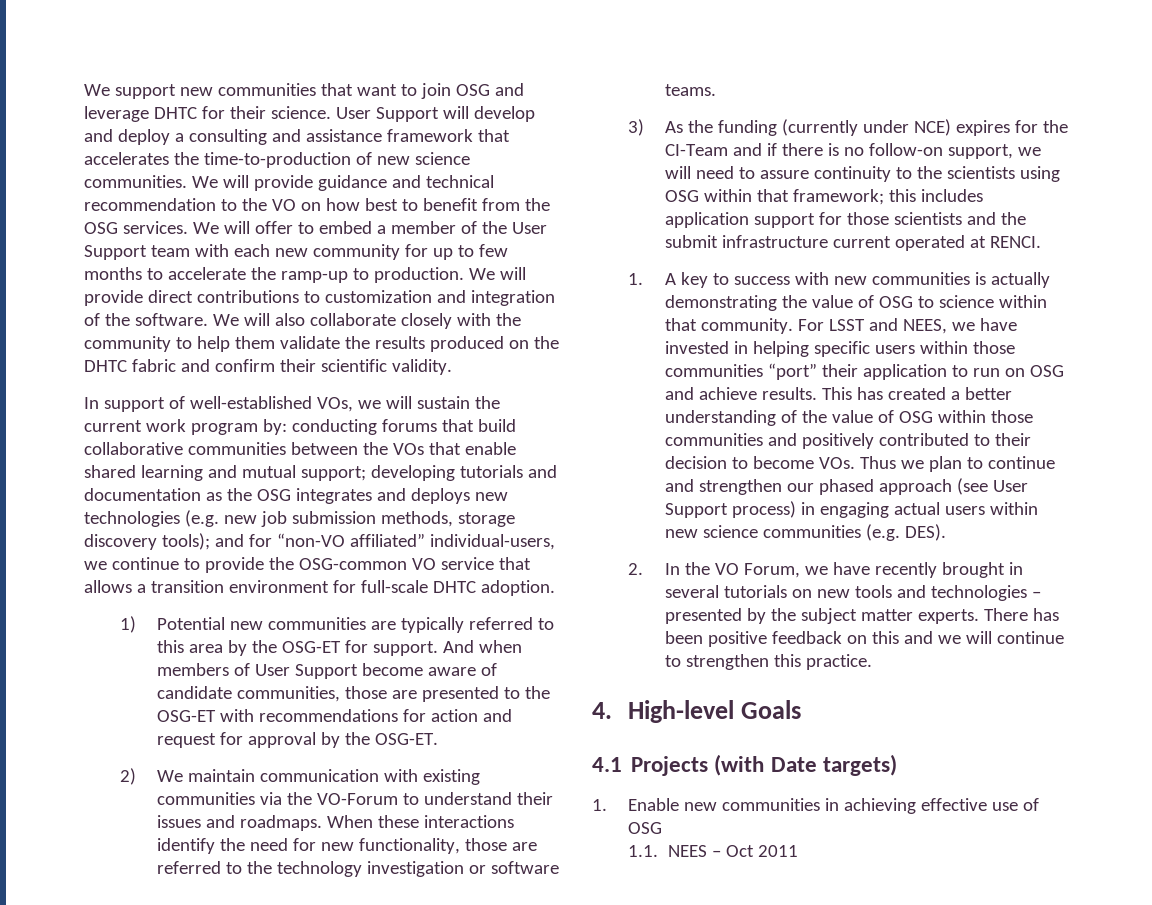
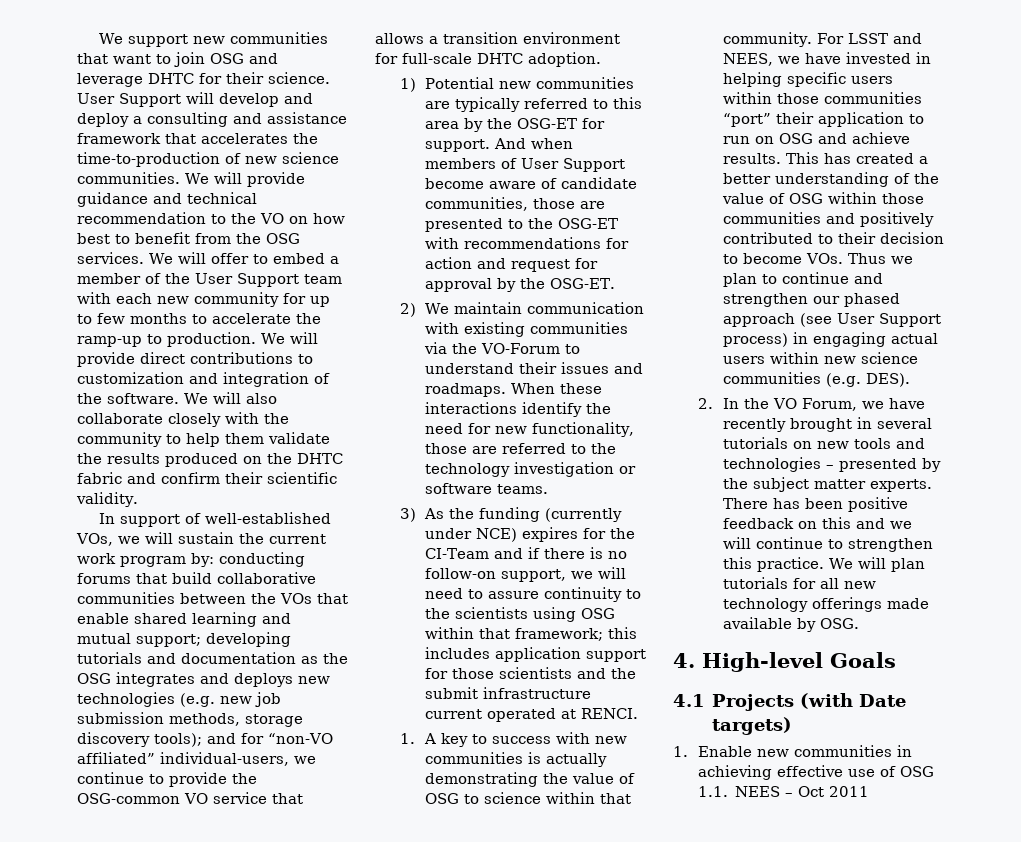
(872, 662) none -> [828,557,925,572] [722,577,876,589] [722,597,929,612] [722,617,859,632] We will plan tutorials for all new technology offerings made available by OSG.

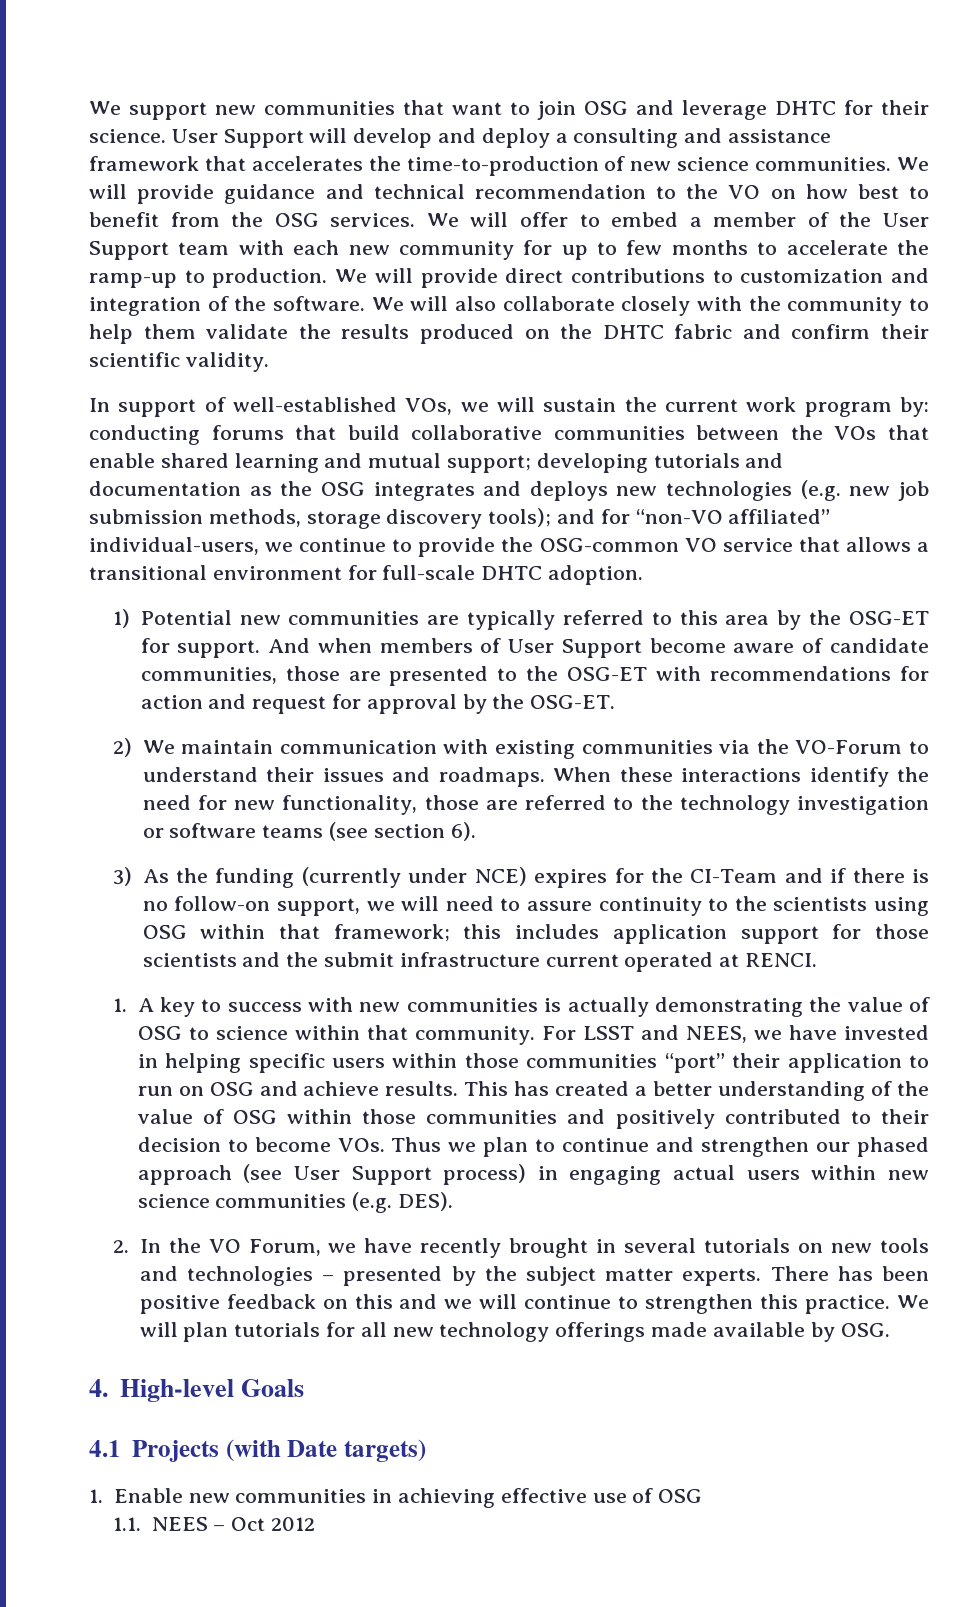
[443,32,518,44] transition -> [89,565,207,580] transitional
[496,484,548,494] teams. -> [262,822,476,841] teams (see section 6).
[829,786,870,797] 2011 -> [271,1517,316,1531] 2012

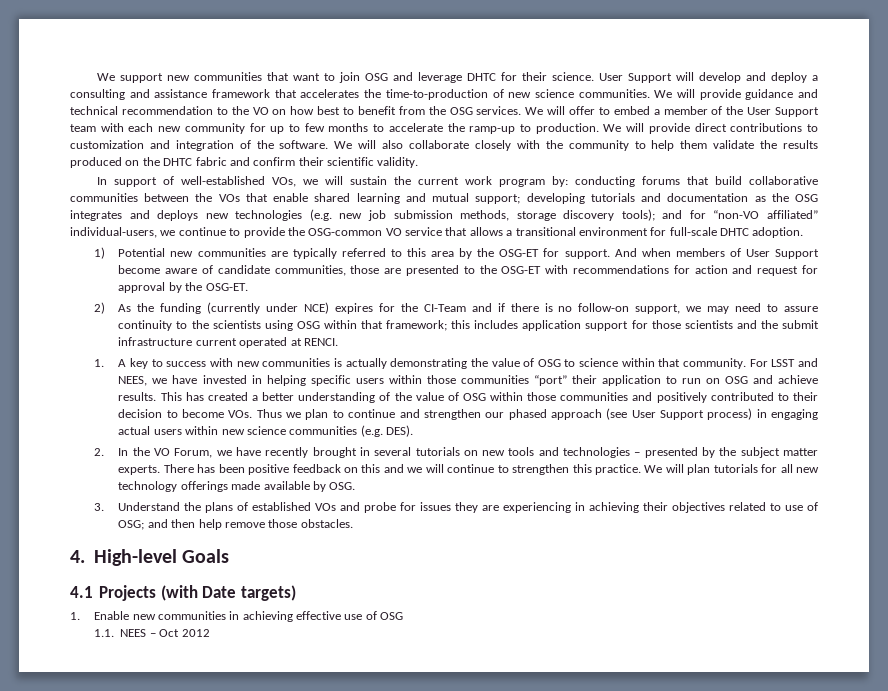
[142,739,929,759] [142,767,929,787] [142,795,929,815] [142,822,476,841] [112,867,132,886] We maintain communication with existing communities via the VO-Forum to understand their issues and roadmaps. When these interactions identify the need for new functionality, those are referred to the technology investigation or software teams (see section 6). // 3) -> (106, 308) none
[401,896,440,911] will -> [707,306,730,314] may
(890, 1330) none -> [94,502,819,513] [118,519,353,530] // 3. Understand the plans of established VOs and probe for issues they are experiencing in achieving their objectives related to use of OSG; and then help remove those obstacles.

